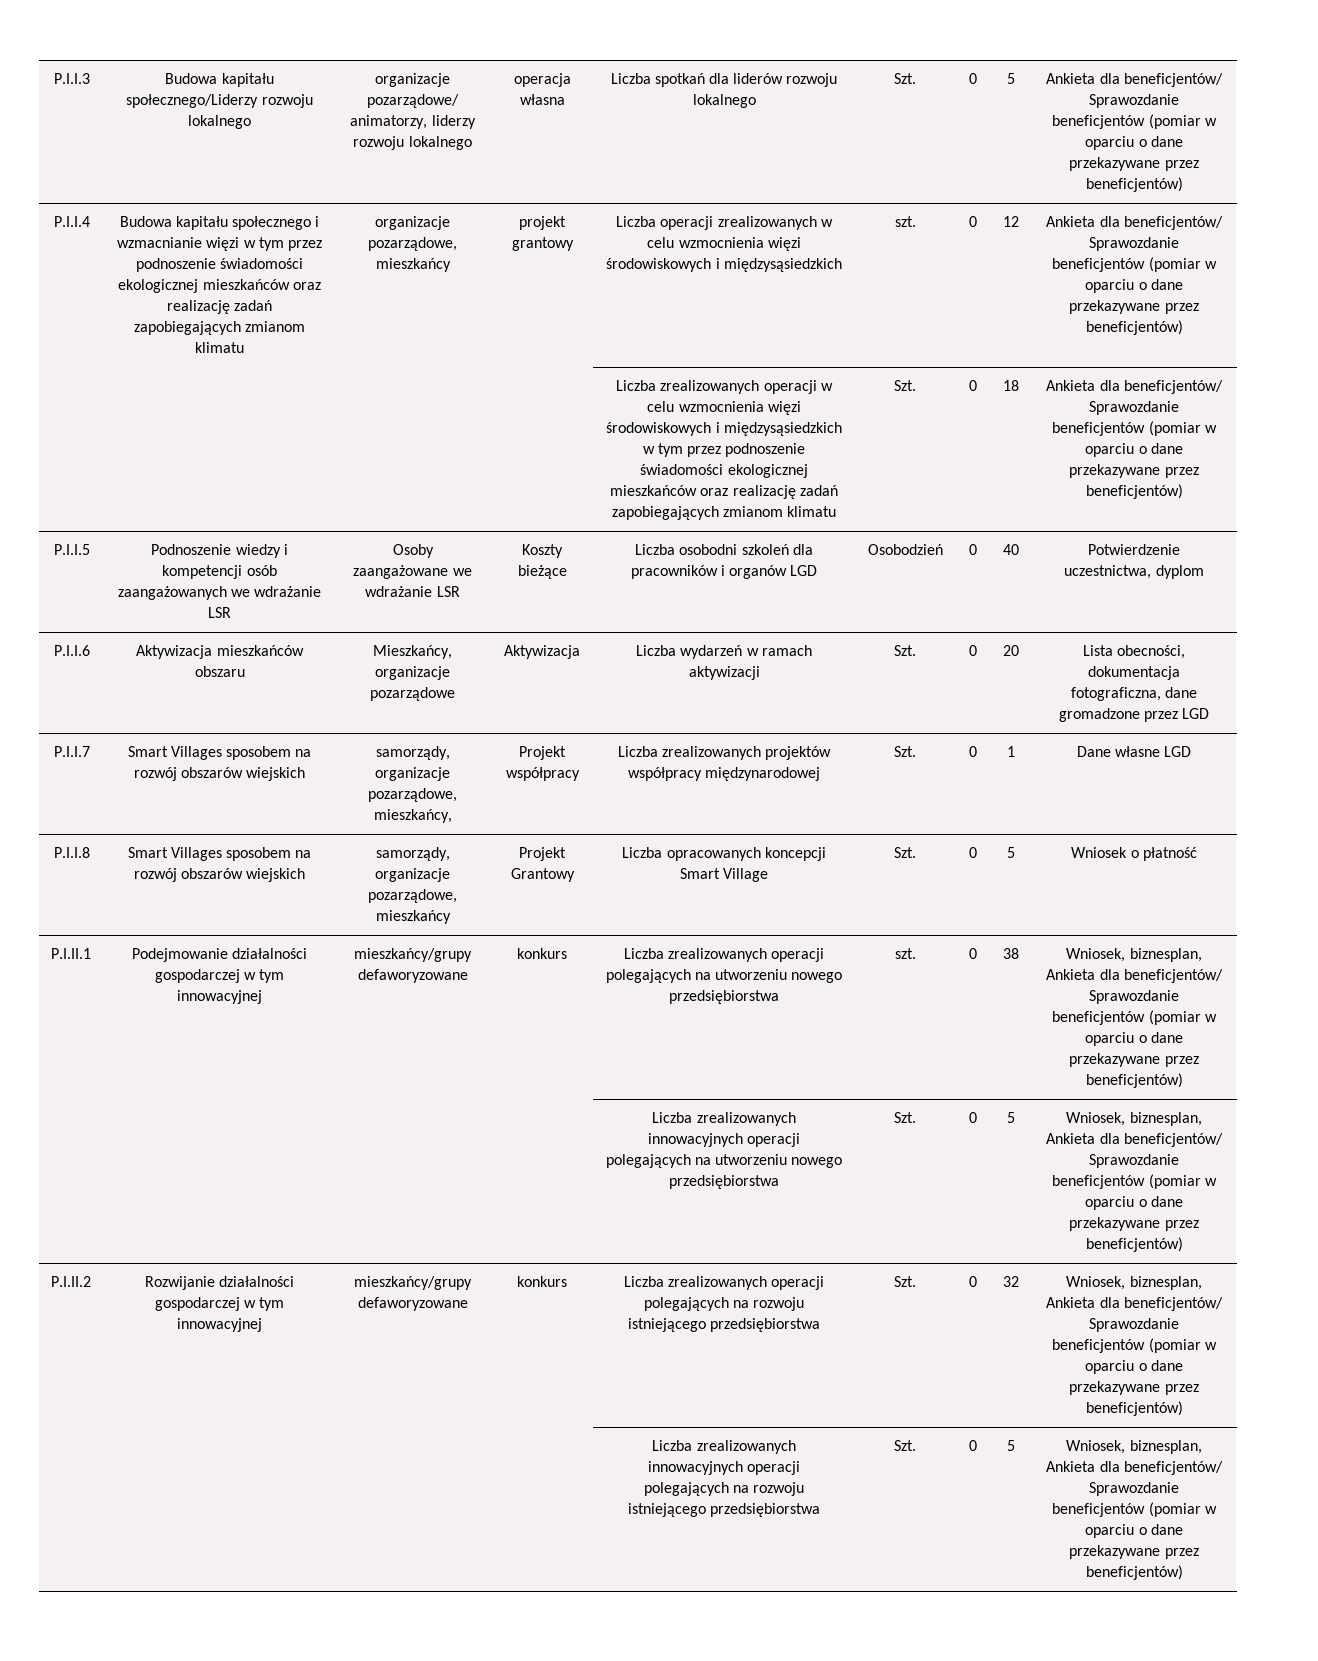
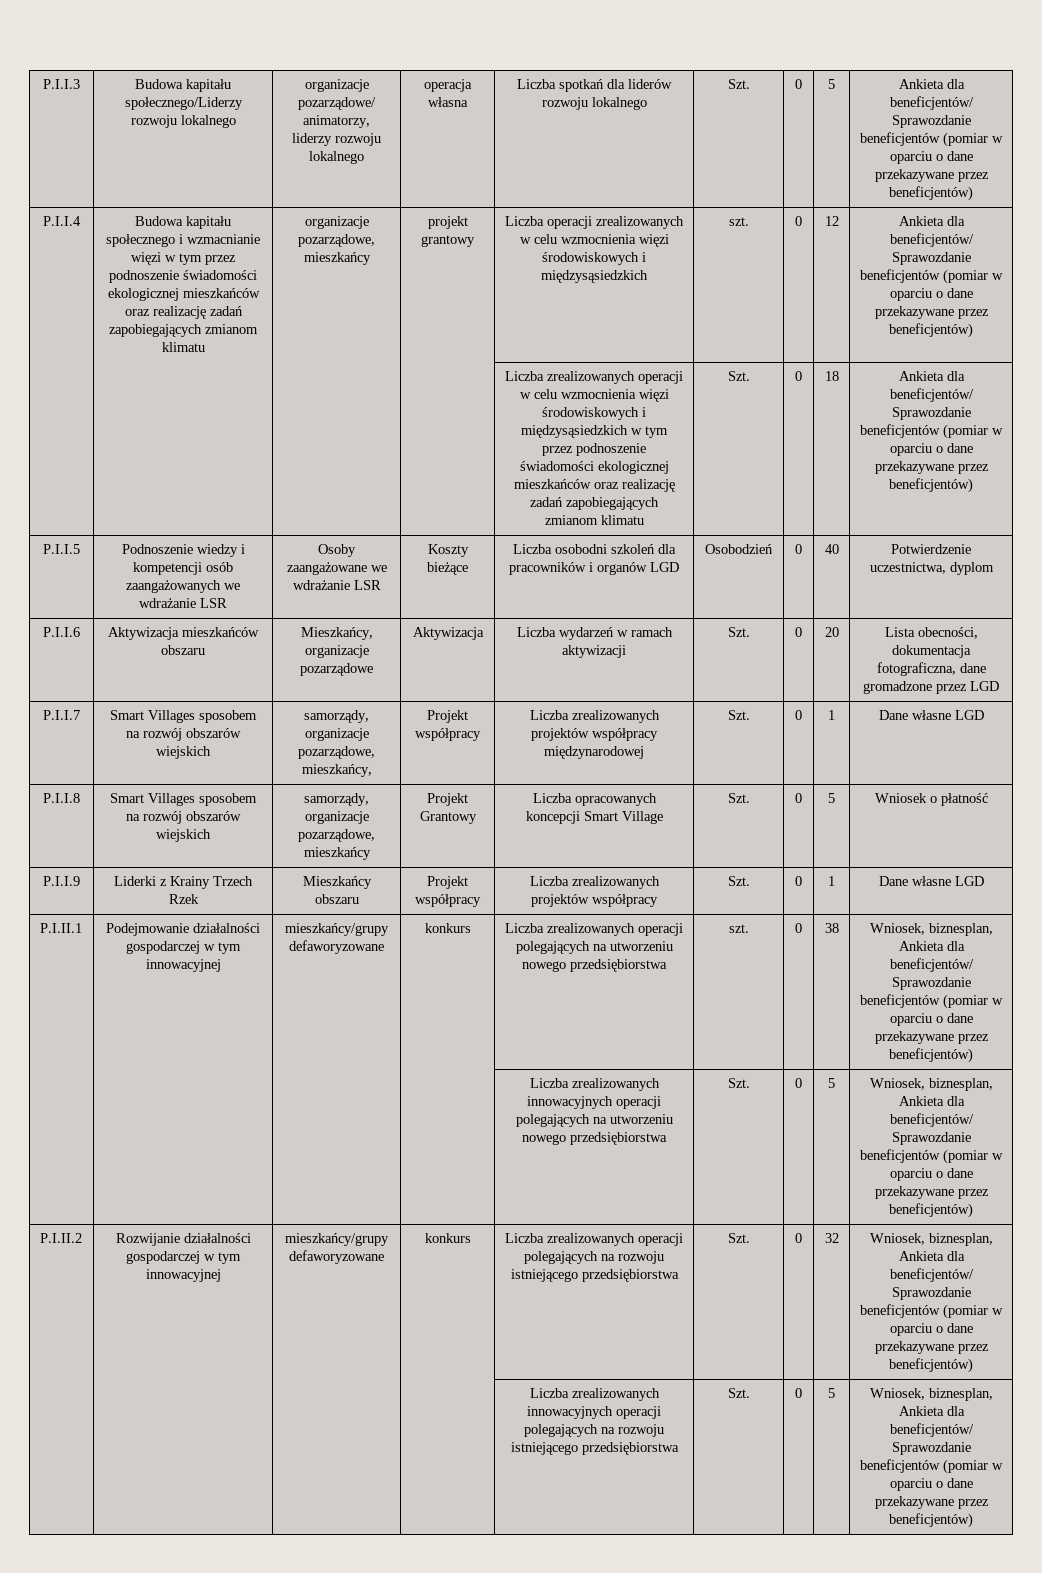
(1197, 854) none -> [43,876,80,886] [114,876,253,889] [168,894,199,904] [302,876,372,889] [314,894,359,904] [427,876,469,889] [415,894,482,907] [529,876,660,889] [531,894,658,907] [727,876,750,886] [795,876,802,886] [828,876,835,886] [878,876,984,886] // P.I.I.9 | Liderki z Krainy Trzech Rzek | Mieszkańcy obszaru | Projekt współpracy | Liczba zrealizowanych projektów współpracy | Szt. | 0 | 1 | Dane własne LGD

